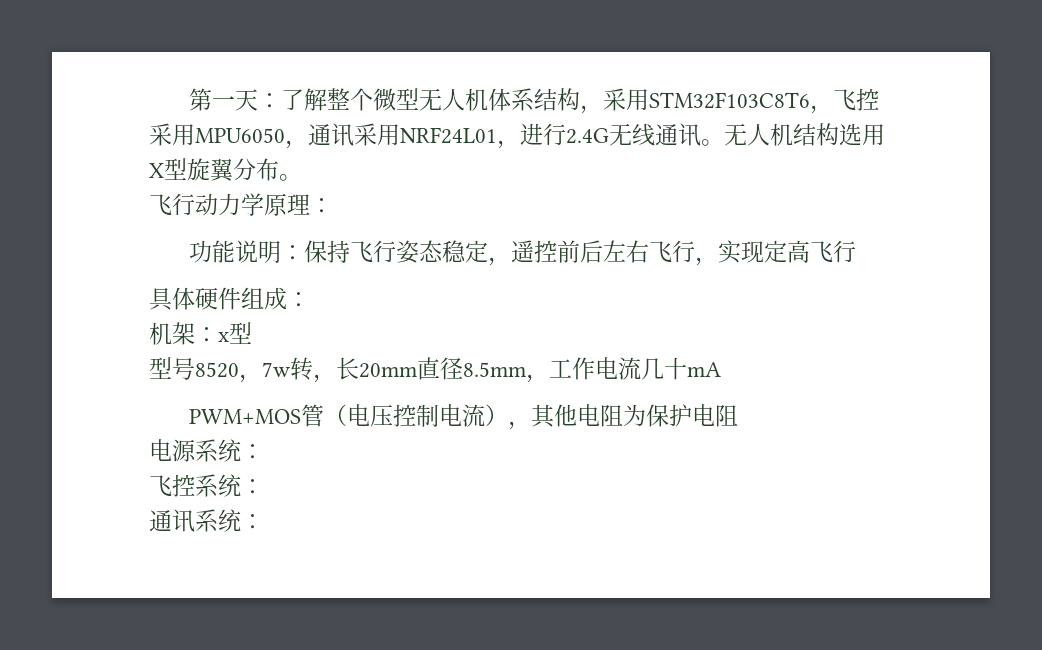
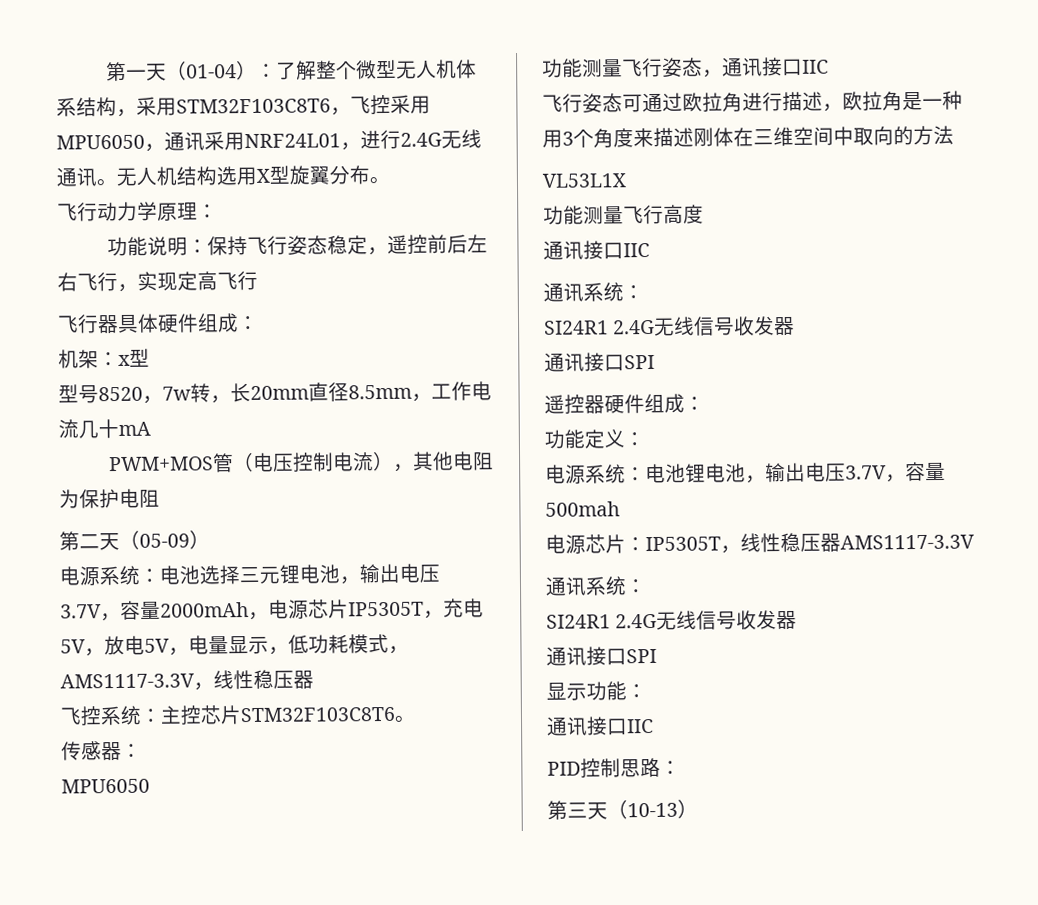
(259, 100) none -> [165,60,257,81] （01-04）
(857, 251) none -> [57,314,119,334] 飞行器
[149,439,264,462] [149,474,264,497] [149,509,264,532] // 电源系统： // 飞控系统： // 通讯系统： -> [59,530,210,551] [59,563,440,587] [60,598,484,622] [60,633,409,657] [60,669,314,691] [60,705,416,727] [61,741,142,761] [61,778,150,794] [542,57,829,78] [542,90,963,113] [542,125,954,149] [542,173,627,188] [543,204,704,225] [543,240,650,260] [543,282,644,302] [544,316,796,337] [544,352,655,372] [544,393,705,415] [544,429,645,449] [545,461,946,485] [545,501,620,517] [545,532,975,555] [545,576,647,596] [546,610,798,631] [546,646,657,666] [546,681,647,701] [546,716,654,736] [547,757,681,779] [547,799,698,820] // 第二天（05-09） // 电源系统：电池选择三元锂电池，输出电压3.7V，容量2000mAh，电源芯片IP5305T，充电5V，放电5V，电量显示，低功耗模式，AMS1117-3.3V，线性稳压器 // 飞控系统：主控芯片STM32F103C8T6。 // 传感器： // MPU6050 // 功能测量飞行姿态，通讯接口IIC // 飞行姿态可通过欧拉角进行描述，欧拉角是一种用3个角度来描述刚体在三维空间中取向的方法 // VL53L1X // 功能测量飞行高度 // 通讯接口IIC // 通讯系统： // SI24R1 2.4G无线信号收发器 // 通讯接口SPI // 遥控器硬件组成： // 功能定义： // 电源系统：电池锂电池，输出电压3.7V，容量500mah // 电源芯片：IP5305T，线性稳压器AMS1117-3.3V // 通讯系统： // SI24R1 2.4G无线信号收发器 // 通讯接口SPI // 显示功能： // 通讯接口IIC // PID控制思路： // 第三天（10-13）

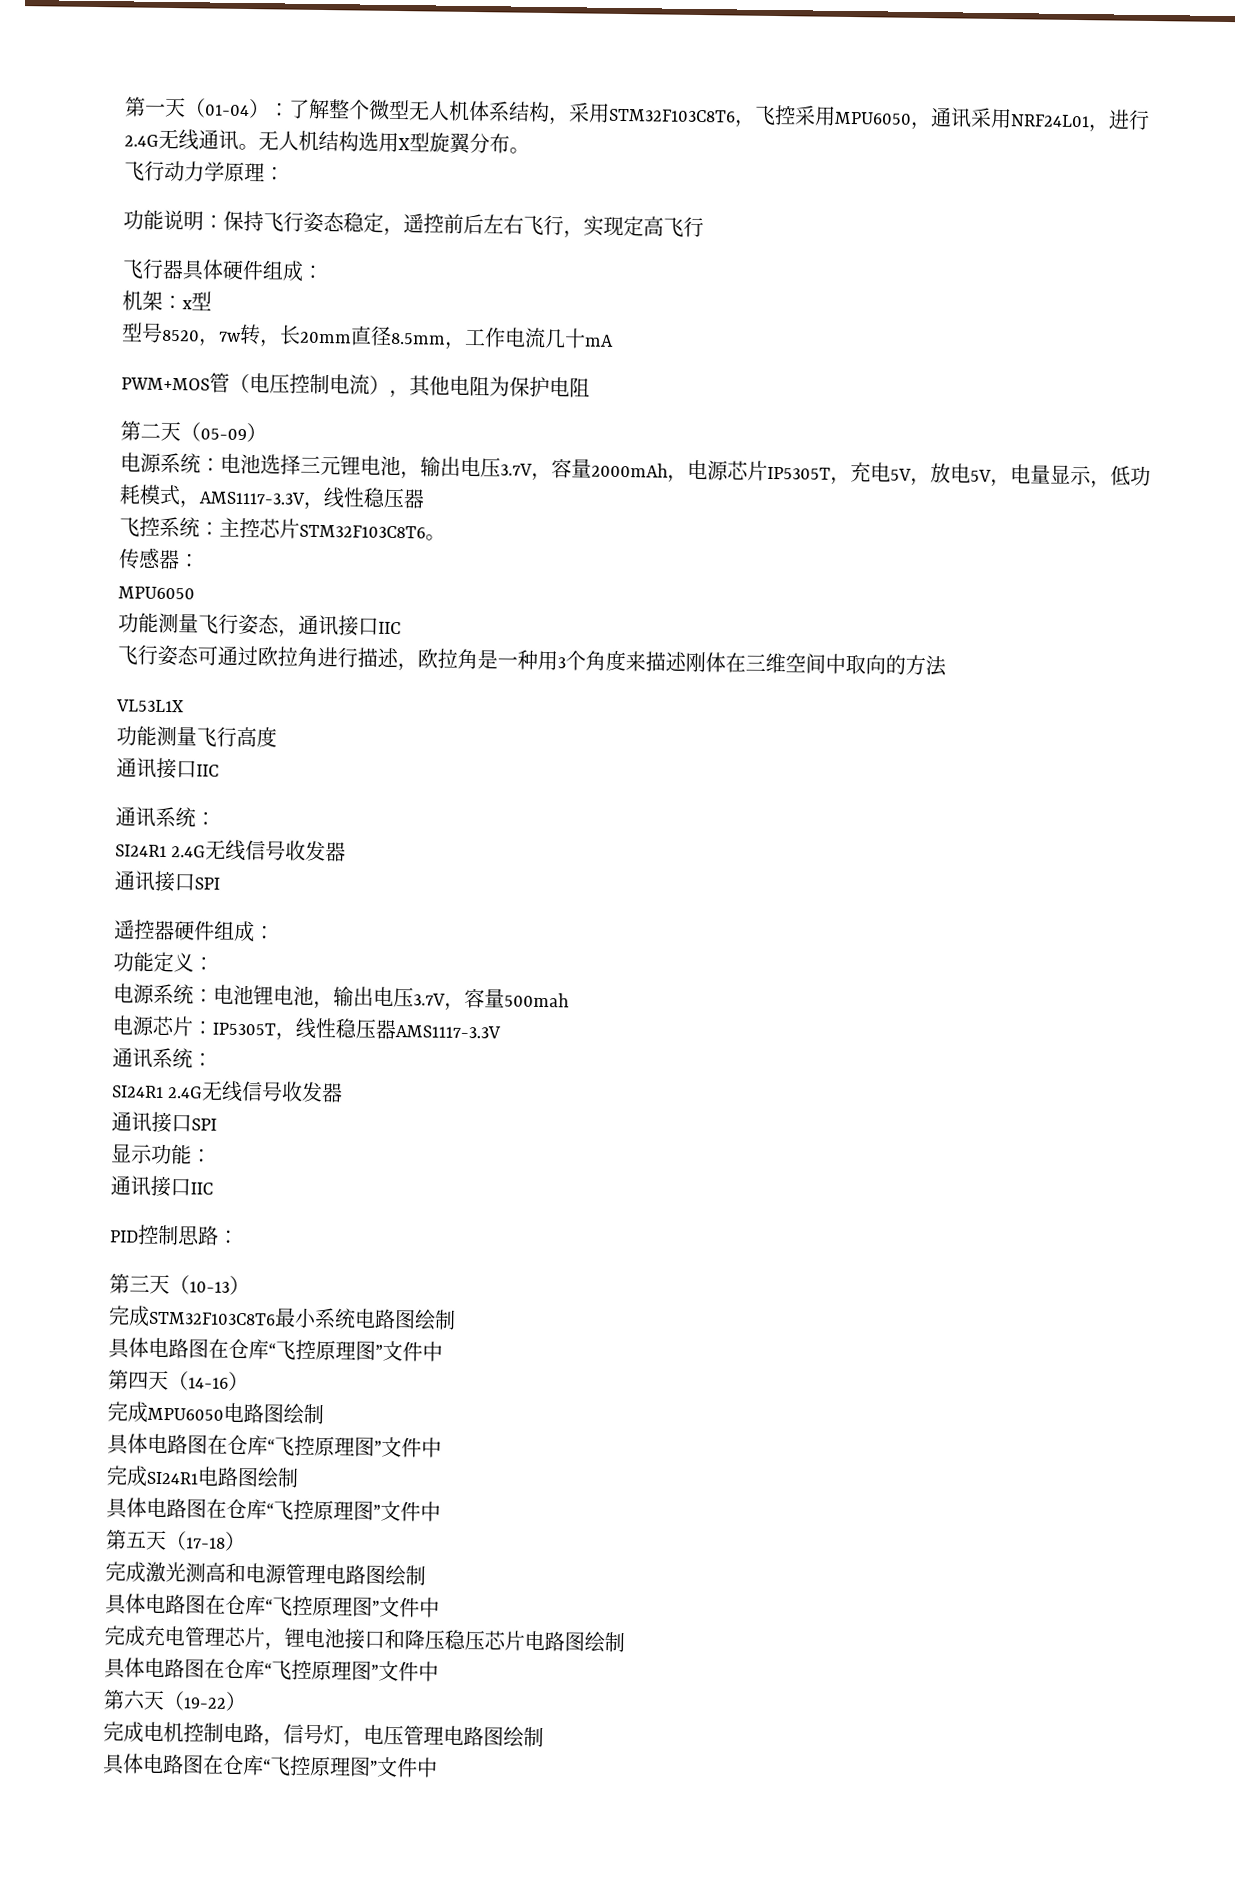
(698, 809) none -> [108,1305,456,1331] [108,1337,443,1362] [108,1369,249,1392] [107,1401,324,1425] [107,1433,442,1458] [106,1465,299,1489] [106,1497,441,1522] [105,1529,246,1552] [105,1561,426,1587] [105,1593,440,1618] [104,1625,625,1653] [104,1657,439,1682] [103,1689,247,1712] [103,1721,544,1748] [102,1753,438,1778] // 完成STM32F103C8T6最小系统电路图绘制 // 具体电路图在仓库“飞控原理图”文件中 // 第四天（14-16） // 完成MPU6050电路图绘制 // 具体电路图在仓库“飞控原理图”文件中 // 完成SI24R1电路图绘制 // 具体电路图在仓库“飞控原理图”文件中 // 第五天（17-18） // 完成激光测高和电源管理电路图绘制 // 具体电路图在仓库“飞控原理图”文件中 // 完成充电管理芯片，锂电池接口和降压稳压芯片电路图绘制 // 具体电路图在仓库“飞控原理图”文件中 // 第六天（19-22） // 完成电机控制电路，信号灯，电压管理电路图绘制 // 具体电路图在仓库“飞控原理图”文件中

